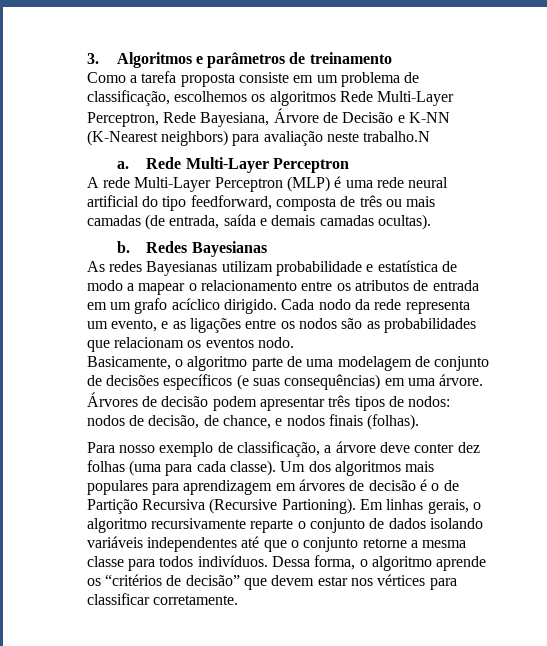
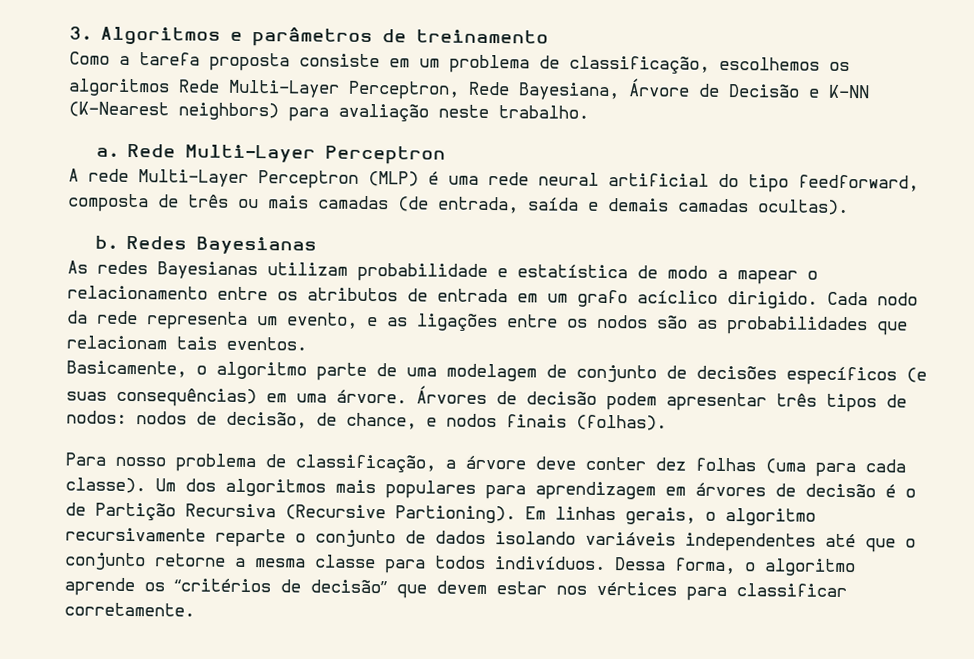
[363,131,431,142] trabalho.N -> [498,105,590,119] trabalho.
[187,337,295,348] os eventos nodo. -> [176,336,308,351] tais eventos.
[159,442,214,457] exemplo -> [175,453,257,473] problema

